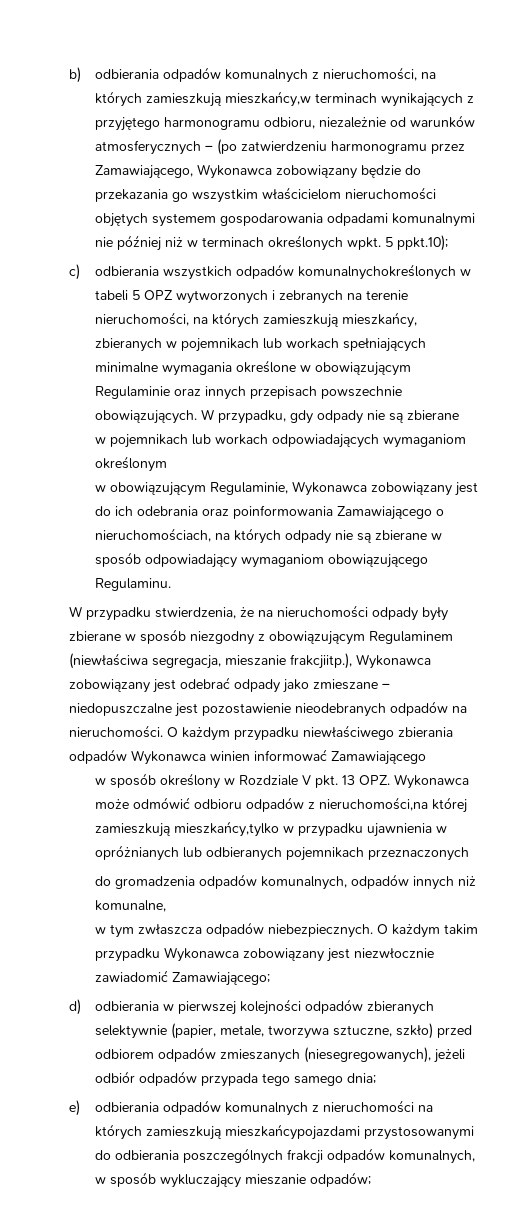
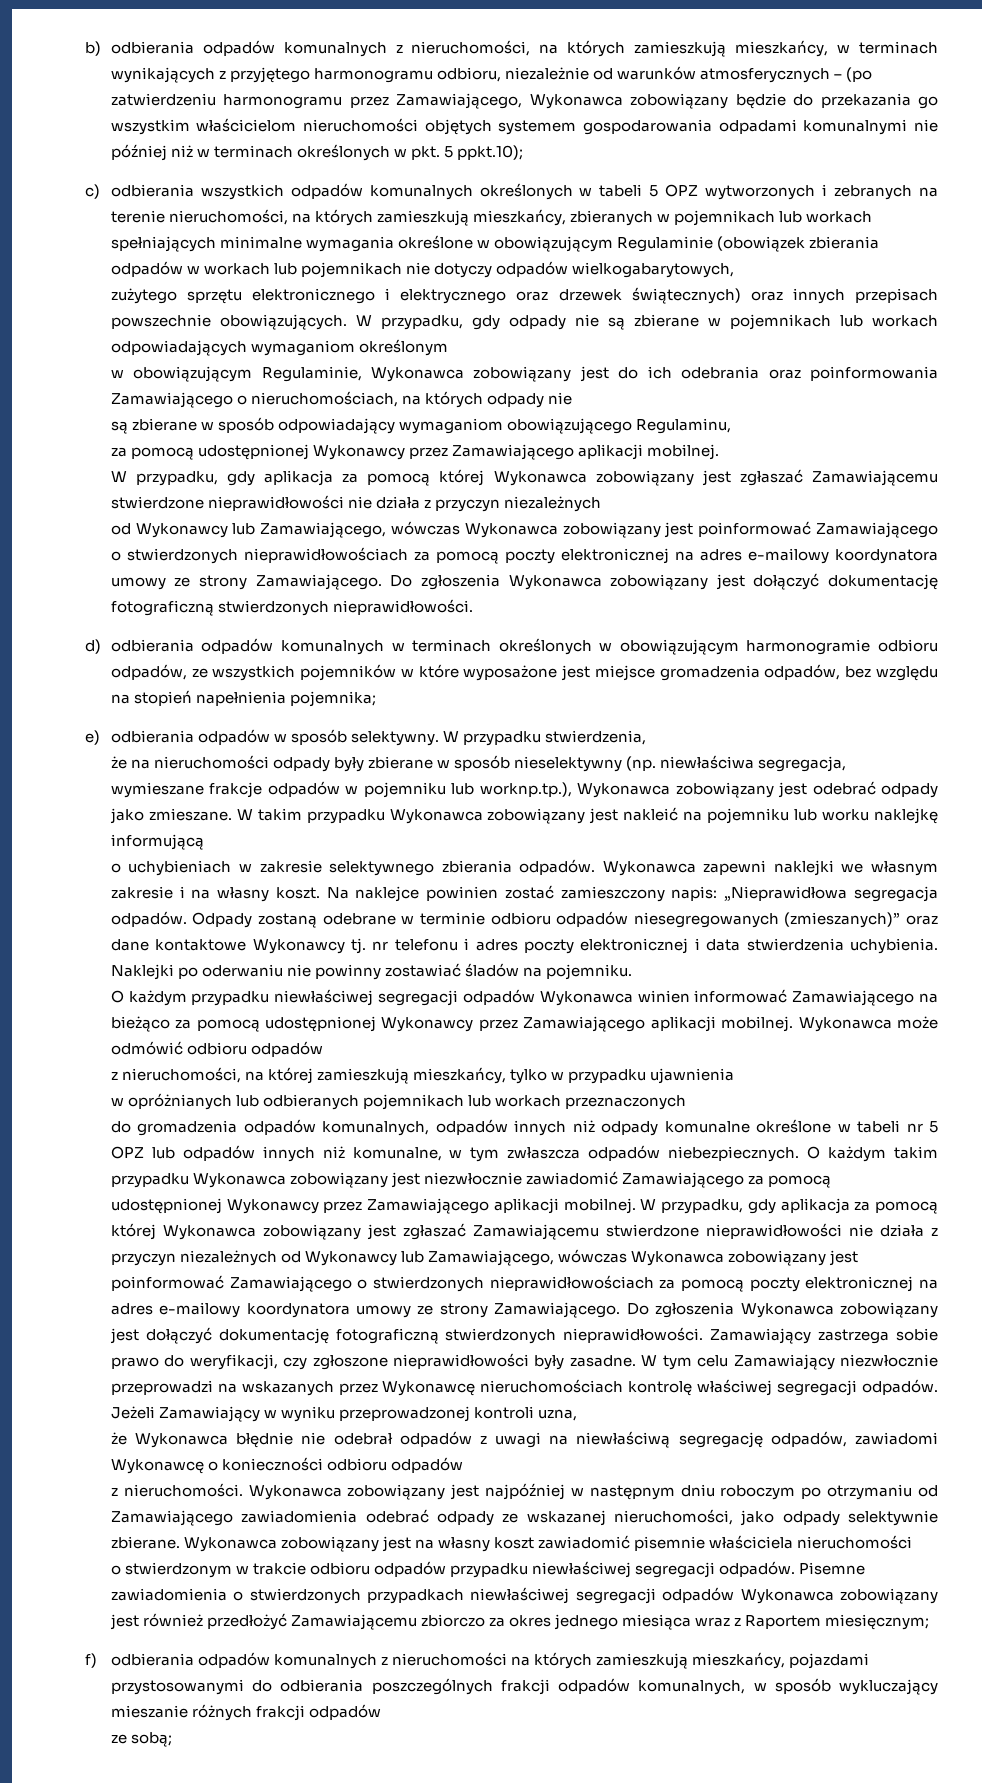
[225,91,312,107] mieszkańcy,w -> [735,40,851,57] mieszkańcy, w
[347,237,382,250] wpkt. -> [394,146,441,160] w pkt.
[298,264,457,280] komunalnychokreślonych -> [369,183,573,200] komunalnych określonych
(171, 392) none -> [717,236,880,252] [110,261,735,278] [110,287,741,304] (obowiązek zbierania odpadów w workach lub pojemnikach nie dotyczy odpadów wielkogabarytowych, // zużytego sprzętu elektronicznego i elektrycznego oraz drzewek świątecznych)
(460, 415) // -> (699, 320) none
(354, 535) none -> (573, 398) //
[95,578,172,591] Regulaminu. // -> [636,418,732,434] [110,444,720,460] [110,469,938,486] [110,495,602,512] [110,521,939,538] [110,547,939,564] [110,573,939,590] [110,599,473,616] [85,638,938,655] [110,664,938,681] [110,690,376,707] [85,729,440,746] Regulaminu, // za pomocą udostępnionej Wykonawcy przez Zamawiającego aplikacji mobilnej. // W przypadku, gdy aplikacja za pomocą której Wykonawca zobowiązany jest zgłaszać Zamawiającemu stwierdzone nieprawidłowości nie działa z przyczyn niezależnych // od Wykonawcy lub Zamawiającego, wówczas Wykonawca zobowiązany jest poinformować Zamawiającego o stwierdzonych nieprawidłowościach za pomocą poczty elektronicznej na adres e-mailowy koordynatora umowy ze strony Zamawiającego. Do zgłoszenia Wykonawca zobowiązany jest dołączyć dokumentację fotograficzną stwierdzonych nieprawidłowości. // d) odbierania odpadów komunalnych w terminach określonych w obowiązującym harmonogramie odbioru odpadów, ze wszystkich pojemników w które wyposażone jest miejsce gromadzenia odpadów, bez względu na stopień napełnienia pojemnika; // e) odbierania odpadów w sposób selektywny.
(236, 613) none -> (647, 737) //
[189,631,453,645] [68,653,352,669] niezgodny z obowiązującym Regulaminem (niewłaściwa segregacja, mieszanie frakcjiitp.), -> [514,755,847,772] [110,781,572,798] nieselektywny (np. niewłaściwa segregacja, wymieszane frakcje odpadów w pojemniku lub worknp.tp.),
[312,679,390,690] [68,701,467,717] [68,725,163,738] zmieszane – niedopuszczalne jest pozostawienie nieodebranych odpadów na nieruchomości. -> [148,807,938,824] [110,834,204,850] [110,859,939,876] [110,885,938,902] [110,911,938,928] [110,938,938,954] [110,963,633,980] zmieszane. W takim przypadku Wykonawca zobowiązany jest nakleić na pojemniku lub worku naklejkę informującą // o uchybieniach w zakresie selektywnego zbierania odpadów. Wykonawca zapewni naklejki we własnym zakresie i na własny koszt. Na naklejce powinien zostać zamieszczony napis: „Nieprawidłowa segregacja odpadów. Odpady zostaną odebrane w terminie odbioru odpadów niesegregowanych (zmieszanych)” oraz dane kontaktowe Wykonawcy tj. nr telefonu i adres poczty elektronicznej i data stwierdzenia uchybienia. Naklejki po oderwaniu nie powinny zostawiać śladów na pojemniku. //
[302,725,453,740] niewłaściwego zbierania -> [274,989,459,1006] niewłaściwej segregacji
[95,773,391,789] // w sposób określony w Rozdziale V pkt. 13 OPZ. -> [918,993,938,1003] [110,1016,794,1032] na bieżąco za pomocą udostępnionej Wykonawcy przez Zamawiającego aplikacji mobilnej.
[308,797,468,813] [95,821,280,837] z nieruchomości,na której zamieszkują mieszkańcy,tylko -> [110,1067,548,1084] // z nieruchomości, na której zamieszkują mieszkańcy, tylko
(433, 830) none -> (735, 1076) //
(365, 854) none -> [468,1095,562,1107] lub workach
(477, 881) none -> [601,1119,939,1136] [110,1145,345,1162] odpady komunalne określone w tabeli nr 5 OPZ lub odpadów innych niż
(167, 906) // -> (442, 1154) none
[172,972,271,986] [68,999,435,1015] [95,1023,473,1039] [95,1047,466,1063] [95,1071,377,1087] [68,1100,80,1116] Zamawiającego; // d) odbierania w pierwszej kolejności odpadów zbieranych selektywnie (papier, metale, tworzywa sztuczne, szkło) przed odbiorem odpadów zmieszanych (niesegregowanych), jeżeli odbiór odpadów przypada tego samego dnia; // e) -> [622,1172,832,1188] [110,1198,938,1214] [110,1223,939,1240] [110,1249,859,1266] [110,1275,938,1292] [110,1302,938,1318] [109,1327,938,1344] [110,1353,938,1370] [110,1379,938,1396] [110,1406,578,1422] [110,1431,938,1448] [110,1457,464,1474] [110,1483,939,1500] [110,1509,939,1526] [110,1535,913,1552] [110,1561,866,1578] [110,1587,938,1604] [109,1613,930,1630] [85,1653,98,1668] Zamawiającego za pomocą udostępnionej Wykonawcy przez Zamawiającego aplikacji mobilnej. W przypadku, gdy aplikacja za pomocą której Wykonawca zobowiązany jest zgłaszać Zamawiającemu stwierdzone nieprawidłowości nie działa z przyczyn niezależnych od Wykonawcy lub Zamawiającego, wówczas Wykonawca zobowiązany jest poinformować Zamawiającego o stwierdzonych nieprawidłowościach za pomocą poczty elektronicznej na adres e-mailowy koordynatora umowy ze strony Zamawiającego. Do zgłoszenia Wykonawca zobowiązany jest dołączyć dokumentację fotograficzną stwierdzonych nieprawidłowości. Zamawiający zastrzega sobie prawo do weryfikacji, czy zgłoszone nieprawidłowości były zasadne. W tym celu Zamawiający niezwłocznie przeprowadzi na wskazanych przez Wykonawcę nieruchomościach kontrolę właściwej segregacji odpadów. Jeżeli Zamawiający w wyniku przeprowadzonej kontroli uzna, // że Wykonawca błędnie nie odebrał odpadów z uwagi na niewłaściwą segregację odpadów, zawiadomi Wykonawcę o konieczności odbioru odpadów // z nieruchomości. Wykonawca zobowiązany jest najpóźniej w następnym dniu roboczym po otrzymaniu od Zamawiającego zawiadomienia odebrać odpady ze wskazanej nieruchomości, jako odpady selektywnie zbierane. Wykonawca zobowiązany jest na własny koszt zawiadomić pisemnie właściciela nieruchomości // o stwierdzonym w trakcie odbioru odpadów przypadku niewłaściwej segregacji odpadów. Pisemne zawiadomienia o stwierdzonych przypadkach niewłaściwej segregacji odpadów Wykonawca zobowiązany jest również przedłożyć Zamawiającemu zbiorczo za okres jednego miesiąca wraz z Raportem miesięcznym; // f)
[225,1124,361,1140] mieszkańcypojazdami -> [692,1652,870,1669] mieszkańcy, pojazdami
[310,1172,372,1187] odpadów; -> [191,1704,381,1721] [110,1732,172,1747] różnych frakcji odpadów // ze sobą;

